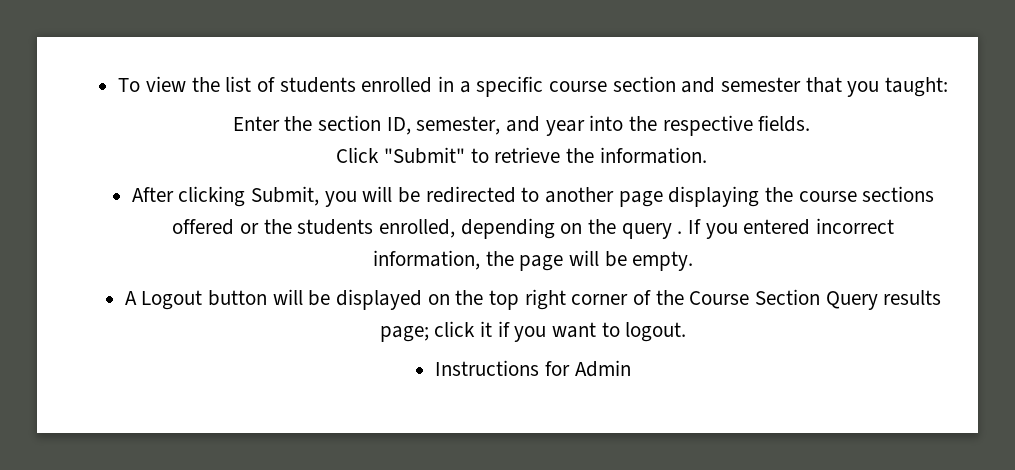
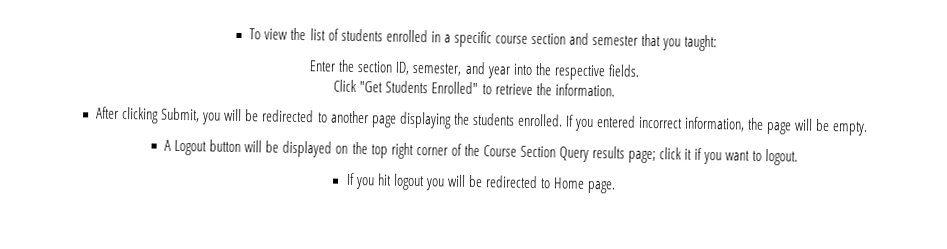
[383,147,465,164] "Submit" -> [359,80,479,95] "Get Students Enrolled"
[798,186,935,202] [172,218,683,239] course sections offered or the students enrolled, depending on the query . -> [471,112,563,127] students enrolled.
[435,360,631,377] Instructions for Admin -> [345,172,616,194] If you hit logout you will be redirected to Home page.

